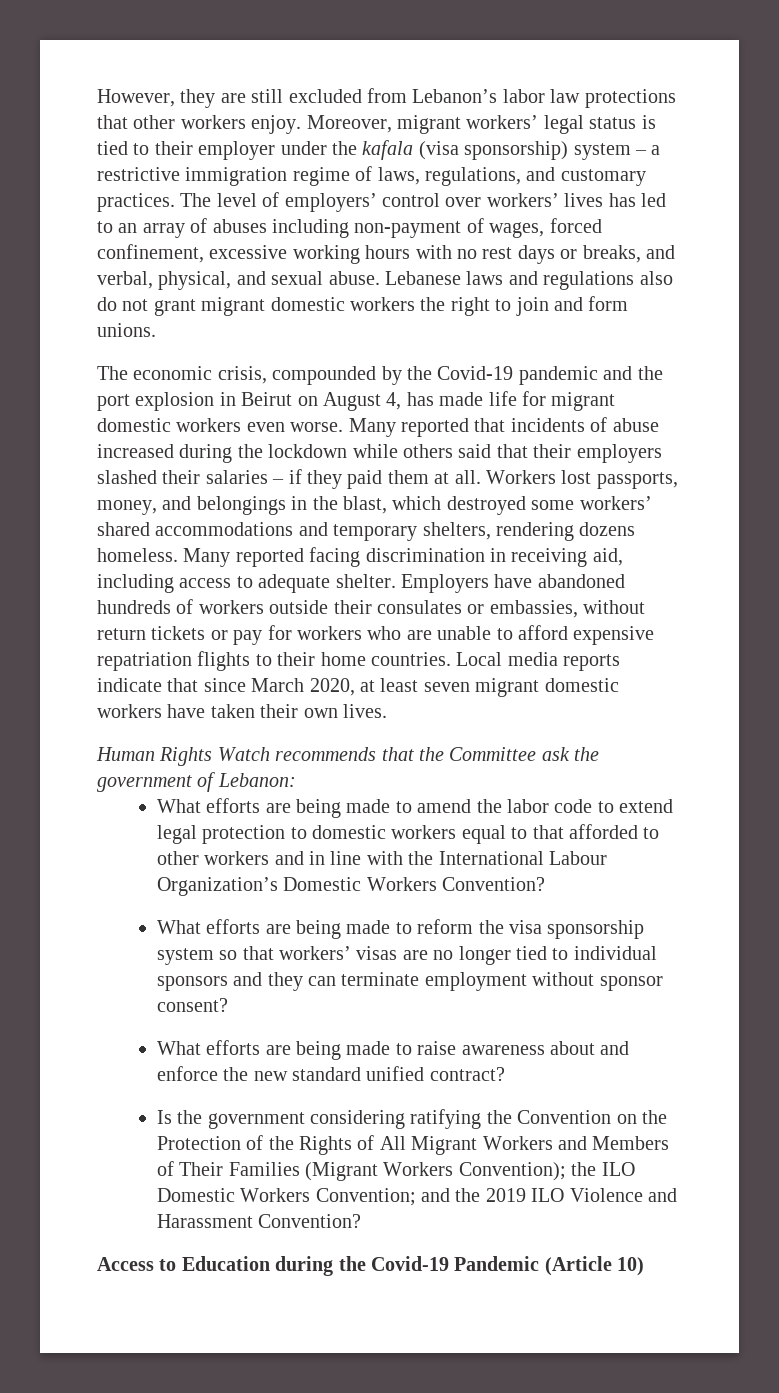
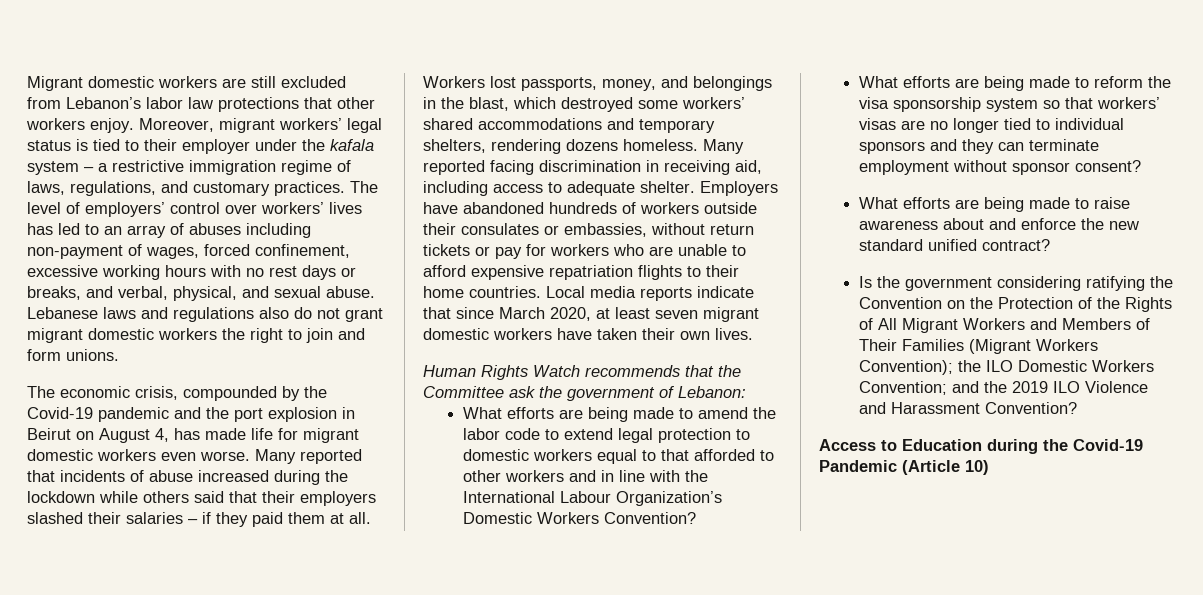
[97,89,216,108] However, they -> [27,76,217,91] Migrant domestic workers
[418,141,569,160] (visa sponsorship) -> (374, 145) none

